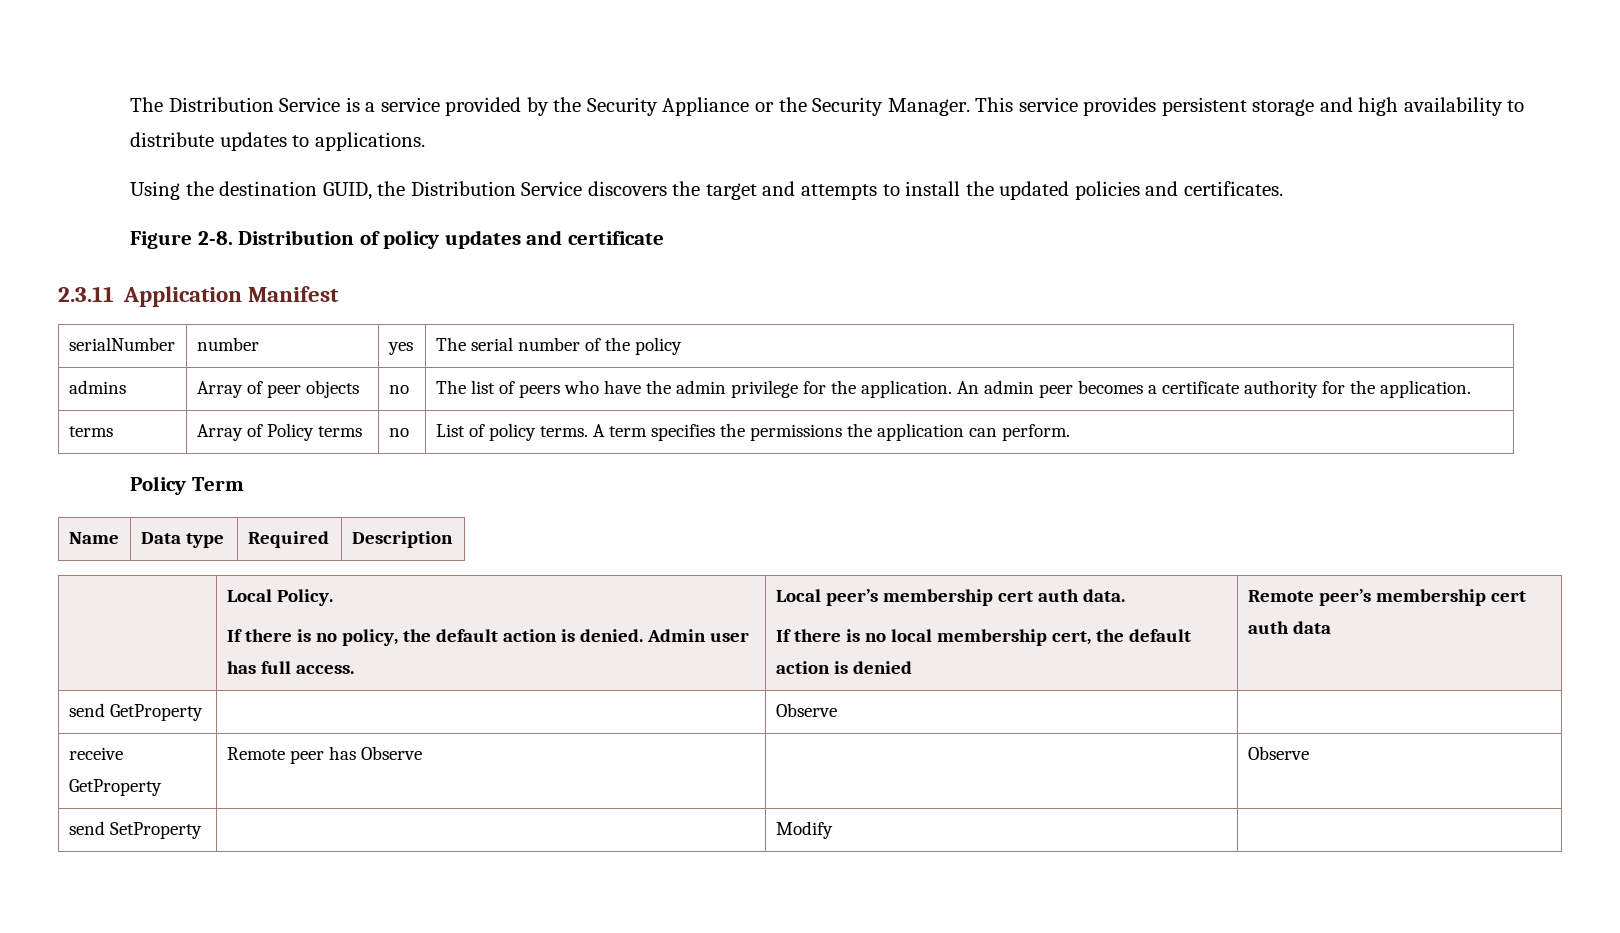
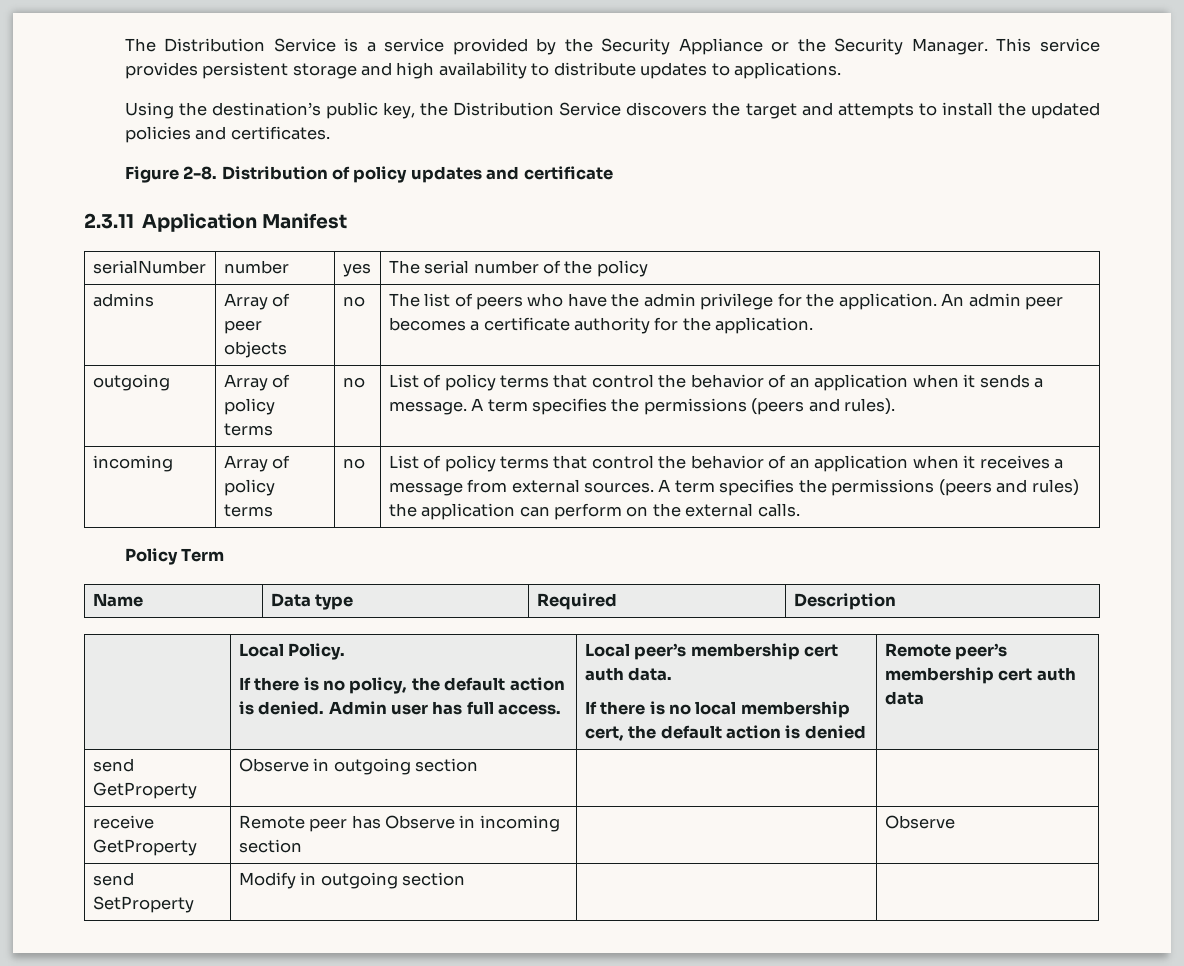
[219,181,372,200] destination GUID, -> [211,102,415,119] destination’s public key,
[68,426,113,437] [196,423,362,441] [388,428,409,437] [435,423,1070,441] terms | Array of Policy terms | no | List of policy terms. A term specifies the permissions the application can perform. -> [92,374,170,391] [223,374,291,391] [223,398,275,415] [223,423,273,436] [342,377,365,388] [388,374,1044,391] [388,398,896,415] [92,455,173,472] [223,455,291,472] [223,479,275,496] [223,504,273,517] [342,458,365,469] [388,455,1064,472] [388,479,1079,496] [388,503,800,520] outgoing | Array of policy terms | no | List of policy terms that control the behavior of an application when it sends a message. A term specifies the permissions (peers and rules). // incoming | Array of policy terms | no | List of policy terms that control the behavior of an application when it receives a message from external sources. A term specifies the permissions (peers and rules) the application can perform on the external calls.
[775,703,837,717] | Observe -> [238,758,478,775] Observe in outgoing section |
(422, 753) none -> [459,815,560,832] [238,839,302,853] in incoming section
[775,821,833,839] | Modify -> [238,872,465,889] Modify in outgoing section |

